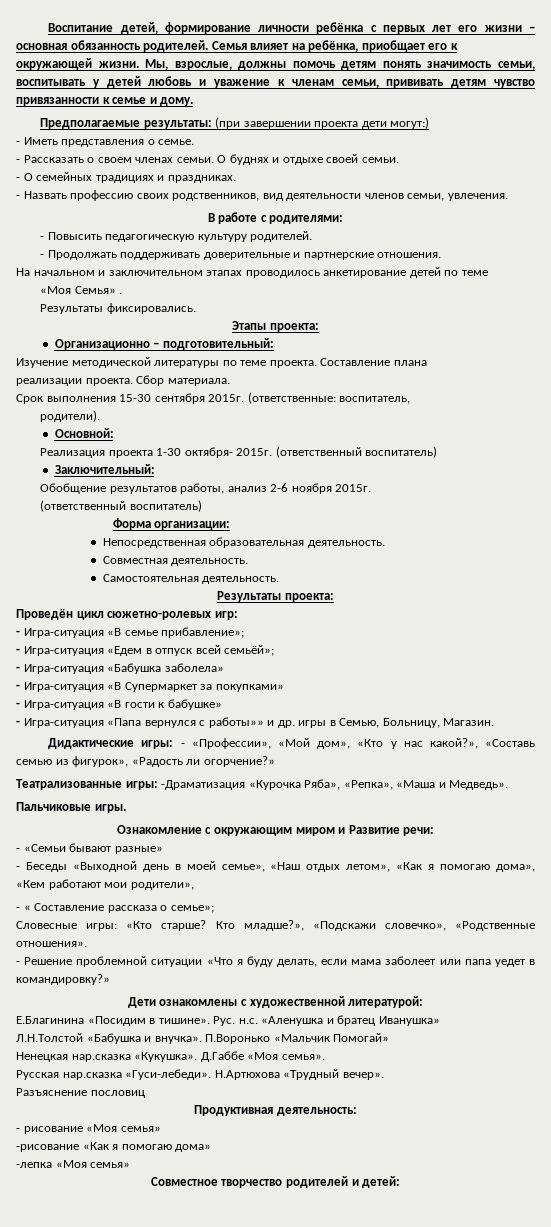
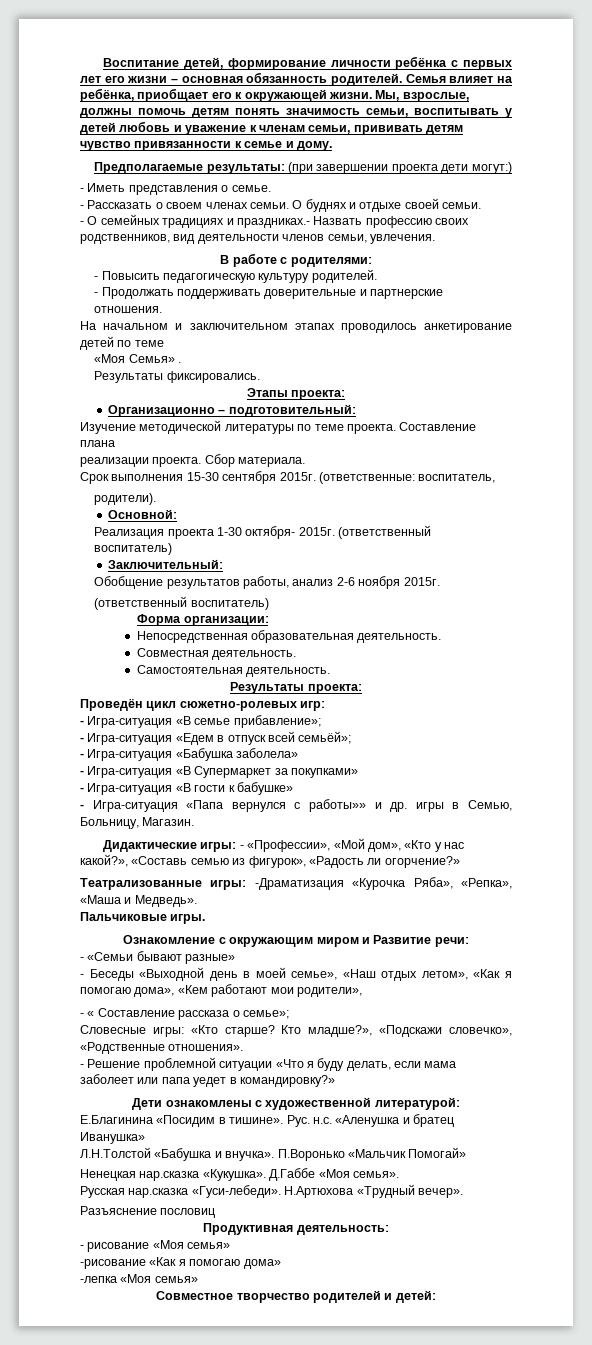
[167,175,236,183] [16,195,20,199] праздниках. // - -> [236,218,310,228] праздниках.-

